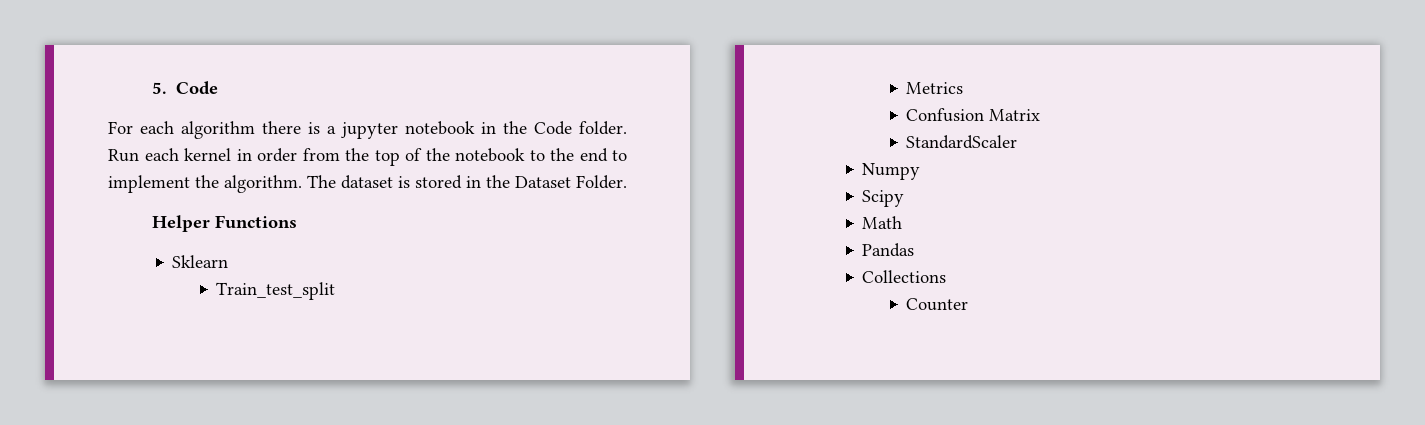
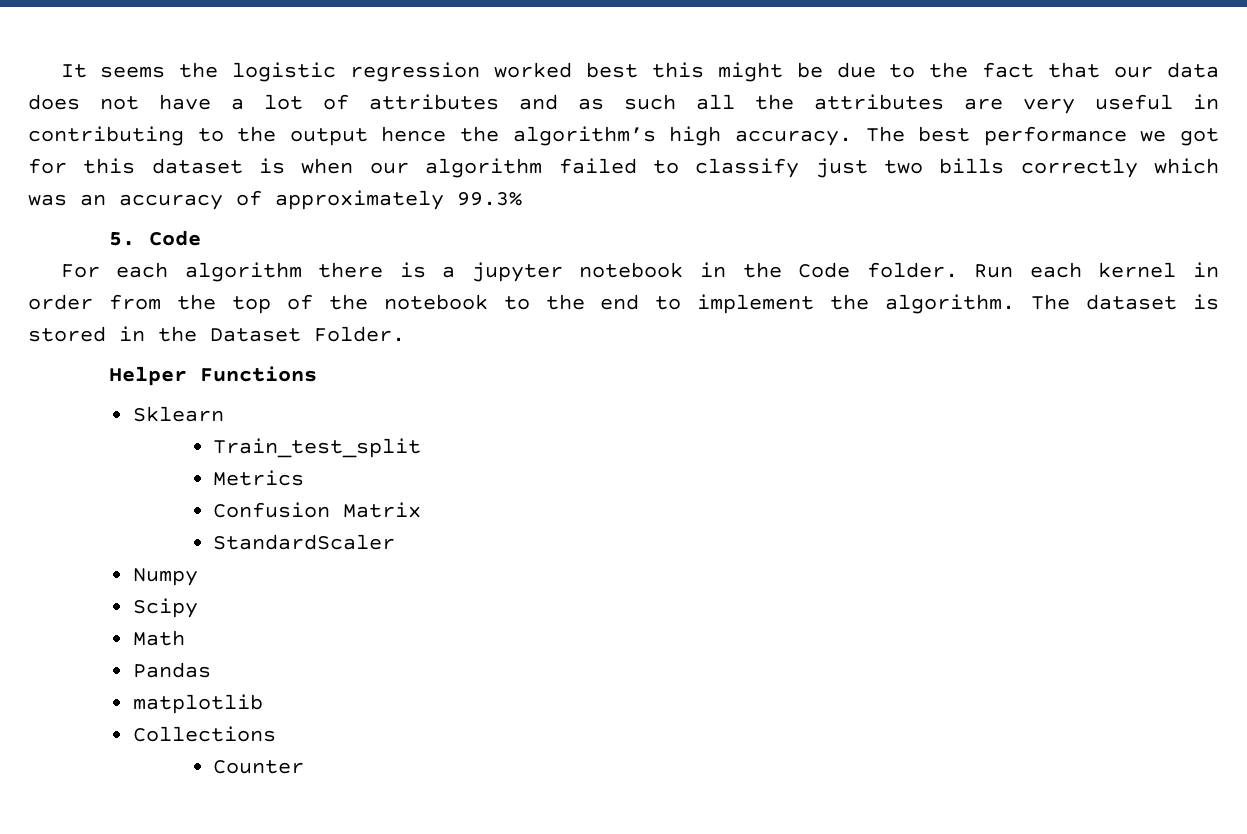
(152, 88) none -> [60,62,1219,82] [28,94,1219,114] [28,126,1219,146] [28,158,1220,178] [28,190,522,210] It seems the logistic regression worked best this might be due to the fact that our data does not have a lot of attributes and as such all the attributes are very useful in contributing to the output hence the algorithm’s high accuracy. The best performance we got for this dataset is when our algorithm failed to classify just two bills correctly which was an accuracy of approximately 99.3% //
(915, 250) none -> [132,694,263,714] // matplotlib

